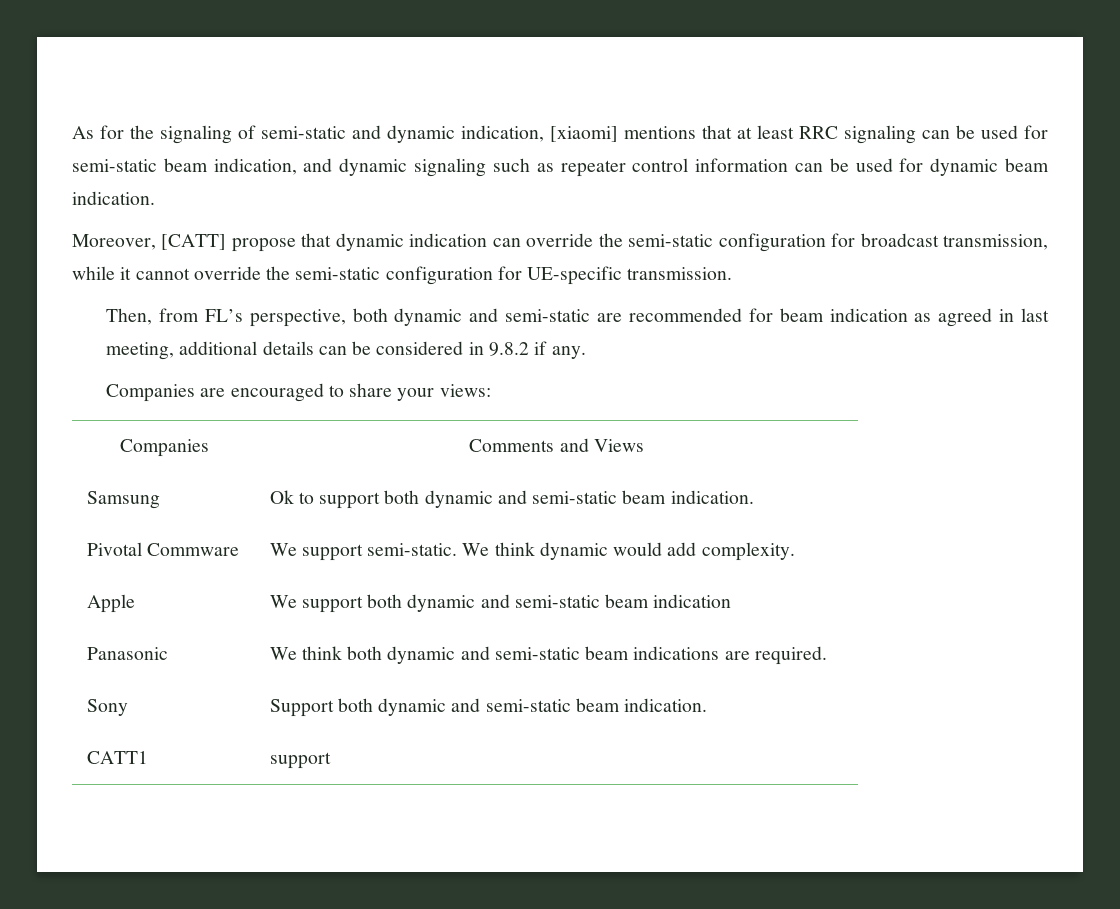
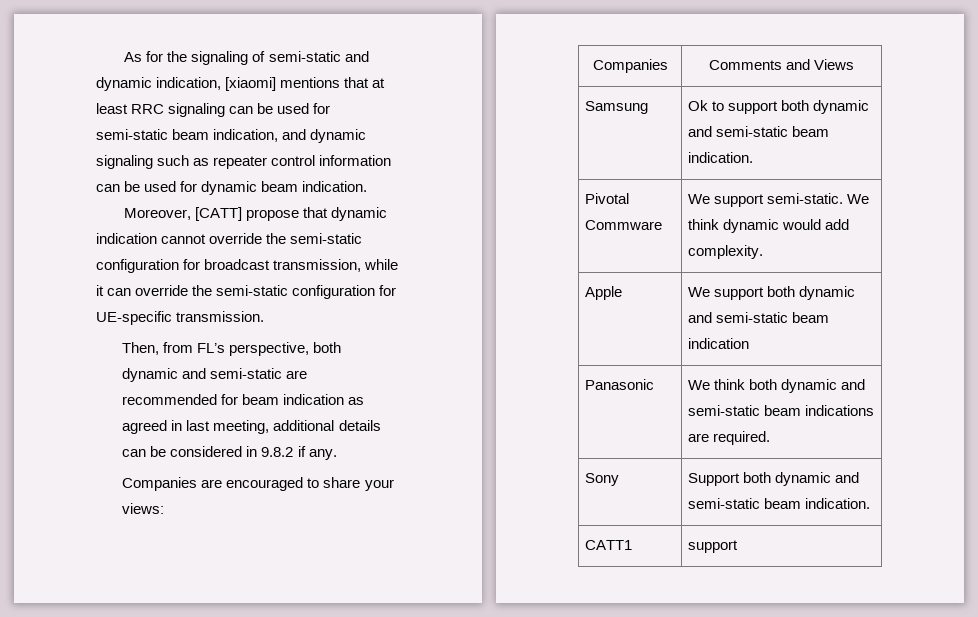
[492,238,521,247] can -> [161,234,207,244] cannot
[135,268,190,280] cannot -> [107,288,132,296] can

